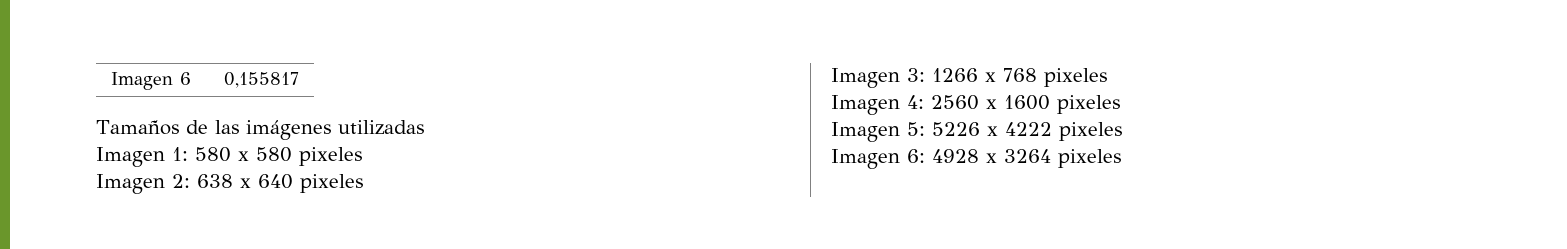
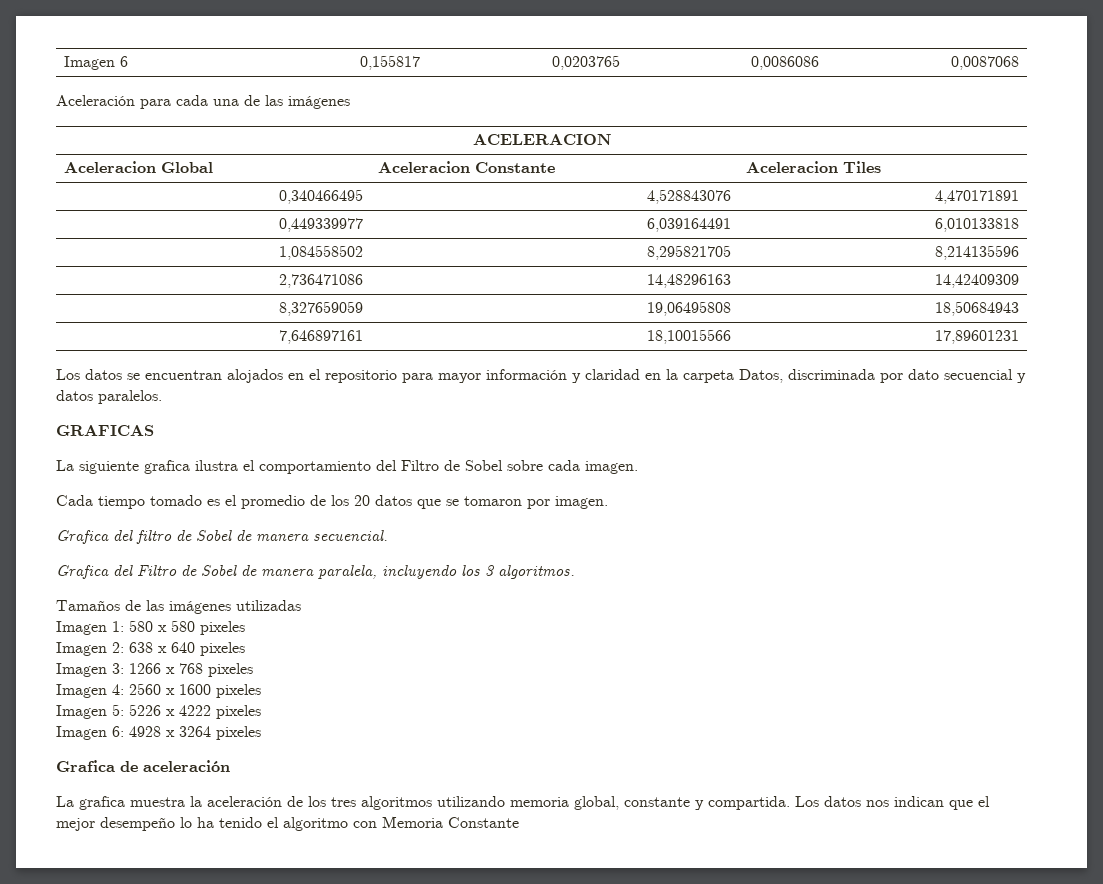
(299, 80) none -> [552,55,621,70] [751,56,820,70] [951,56,1020,70] [56,95,350,109] [472,134,611,145] [63,161,213,173] [377,161,555,173] [745,161,881,173] [279,189,364,204] [647,189,732,204] [935,190,1020,204] [279,218,364,232] [647,218,732,232] [935,218,1020,232] [279,245,364,260] [647,245,732,260] [935,245,1020,260] [279,274,364,288] [647,274,732,288] [935,274,1020,288] [279,301,364,316] [647,301,732,316] [935,301,1020,316] [279,330,364,344] [647,329,732,344] [935,330,1020,344] [56,369,1026,383] [56,390,162,404] [56,425,154,436] [56,460,638,474] [56,495,608,509] [56,530,388,544] [56,565,575,579] | 0,0203765 | 0,0086086 | 0,0087068 // Aceleración para cada una de las imágenes // ACELERACION // Aceleracion Global | Aceleracion Constante | Aceleracion Tiles // 0,340466495 | 4,528843076 | 4,470171891 // 0,449339977 | 6,039164491 | 6,010133818 // 1,084558502 | 8,295821705 | 8,214135596 // 2,736471086 | 14,48296163 | 14,42409309 // 8,327659059 | 19,06495808 | 18,50684943 // 7,646897161 | 18,10015566 | 17,89601231 // Los datos se encuentran alojados en el repositorio para mayor información y claridad en la carpeta Datos, discriminada por dato secuencial y datos paralelos. // GRAFICAS // La siguiente grafica ilustra el comportamiento del Filtro de Sobel sobre cada imagen. // Cada tiempo tomado es el promedio de los 20 datos que se tomaron por imagen. // Grafica del filtro de Sobel de manera secuencial. // Grafica del Filtro de Sobel de manera paralela, incluyendo los 3 algoritmos.
(1121, 158) none -> [56,760,230,772] [56,796,990,810] [56,816,519,831] // Grafica de aceleración // La grafica muestra la aceleración de los tres algoritmos utilizando memoria global, constante y compartida. Los datos nos indican que el mejor desempeño lo ha tenido el algoritmo con Memoria Constante

